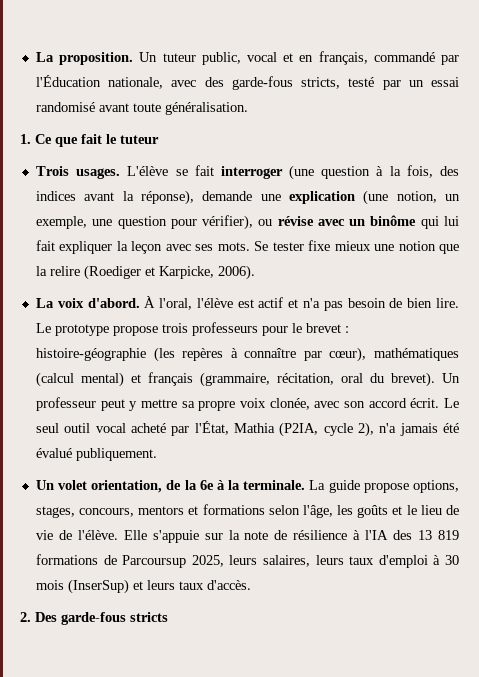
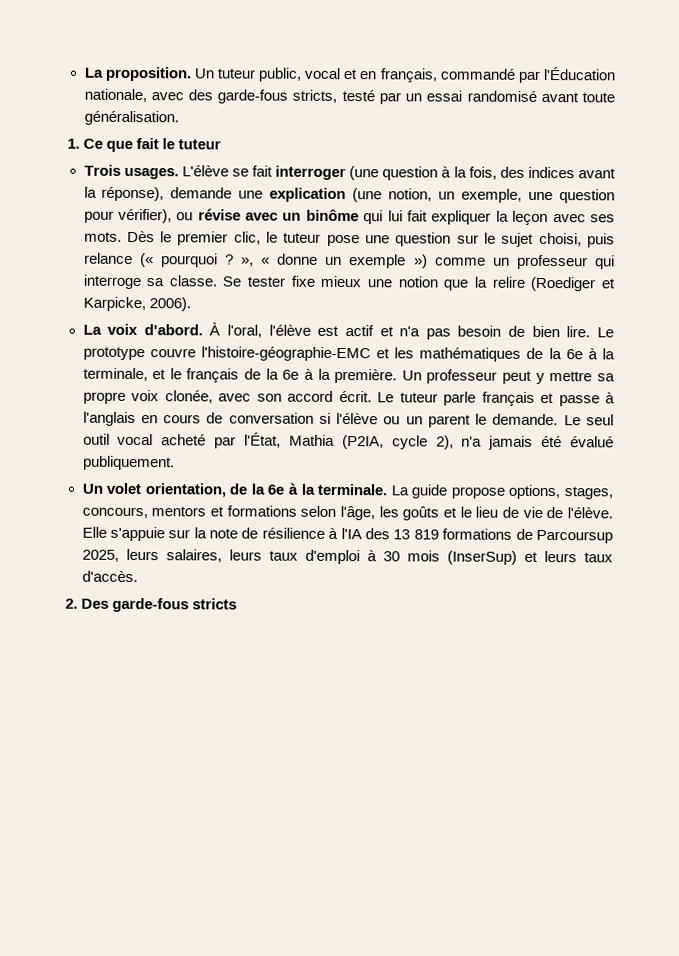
(250, 246) none -> [126,230,615,248] [83,252,616,270] [82,274,217,290] Dès le premier clic, le tuteur pose une question sur le sujet choisi, puis relance (« pourquoi ? », « donne un exemple ») comme un professeur qui interroge sa classe.
[112,322,349,336] [35,347,459,362] [35,372,435,387] propose trois professeurs pour le brevet : histoire-géographie (les repères à connaître par cœur), mathématiques (calcul mental) et français (grammaire, récitation, oral du brevet). -> [149,346,615,362] [82,367,398,384] couvre l'histoire-géographie-EMC et les mathématiques de la 6e à la terminale, et le français de la 6e à la première.
(460, 403) none -> [399,391,615,407] [82,411,581,428] tuteur parle français et passe à l'anglais en cours de conversation si l'élève ou un parent le demande. Le

